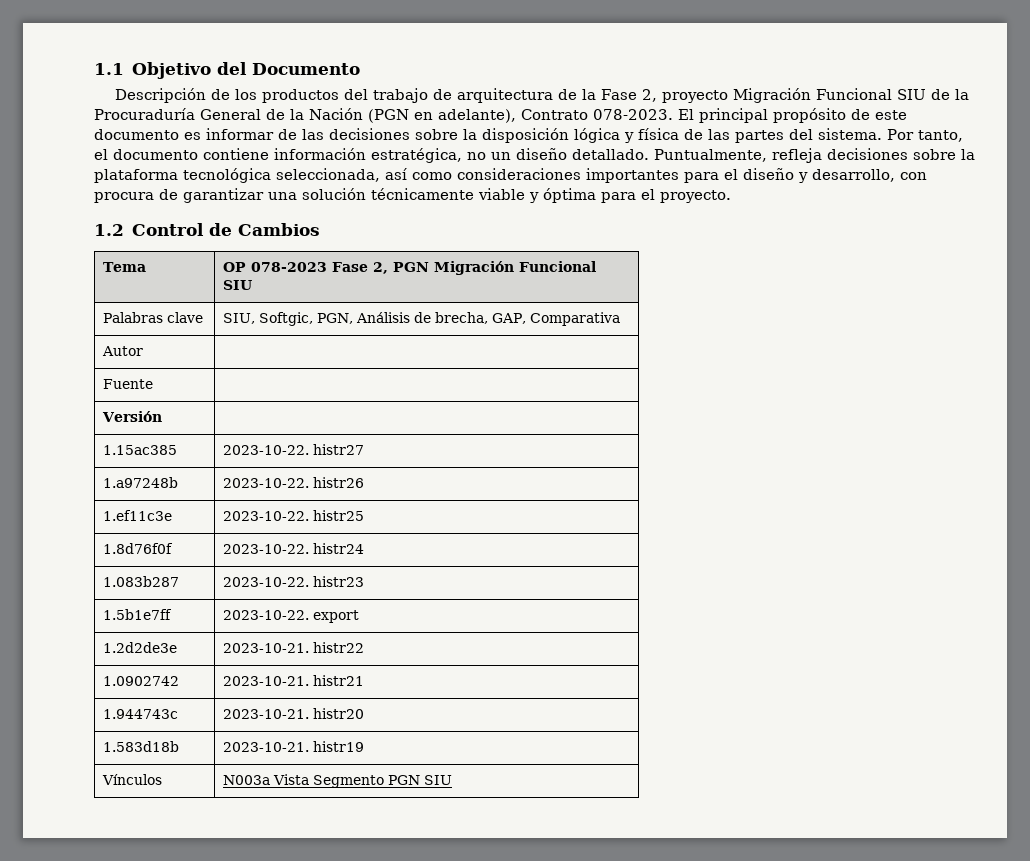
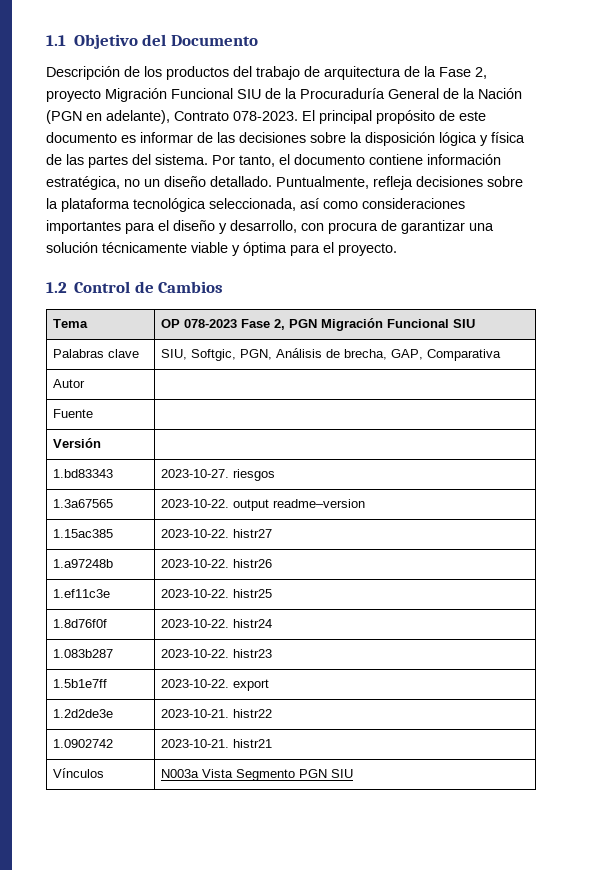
(163, 416) none -> [53,469,114,478] [161,469,276,481] [53,499,114,508] [161,499,366,511] // 1.bd83343 | 2023-10-27. riesgos // 1.3a67565 | 2023-10-22. output readme–version
[103,709,179,719] [223,708,365,719] [103,741,180,752] [223,741,365,752] // 1.944743c | 2023-10-21. histr20 // 1.583d18b | 2023-10-21. histr19 -> (273, 743) none

